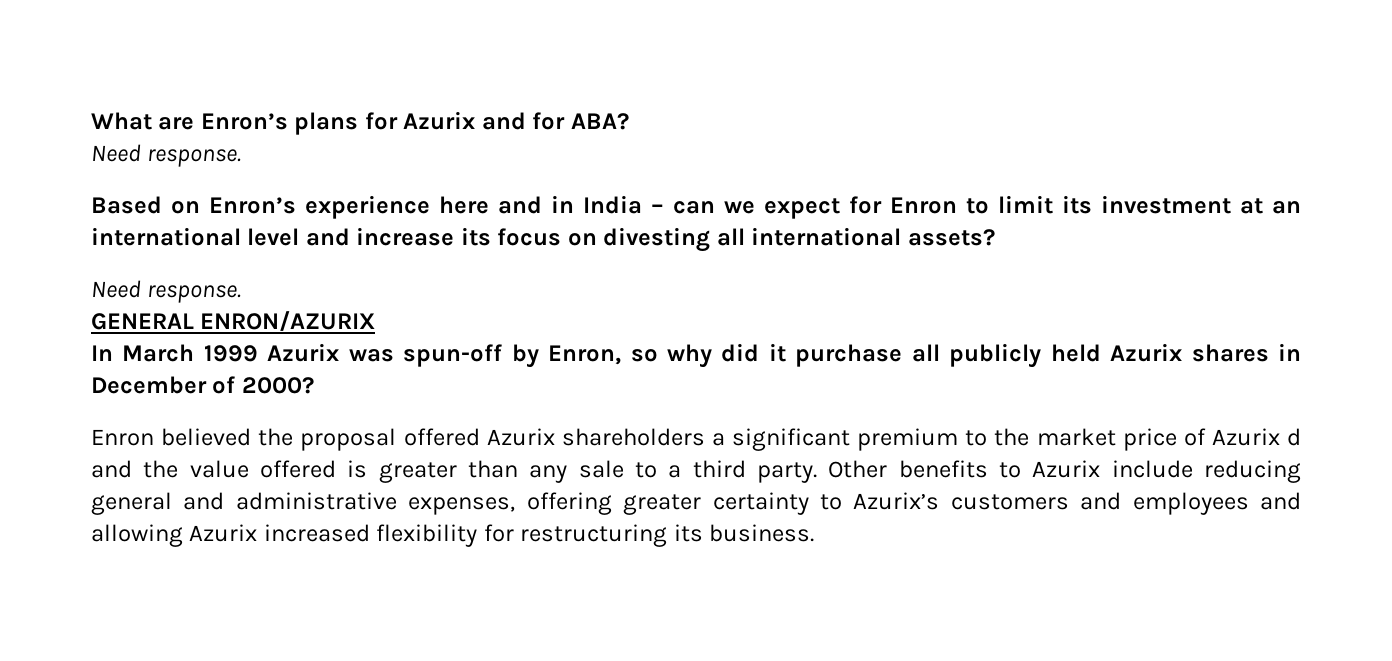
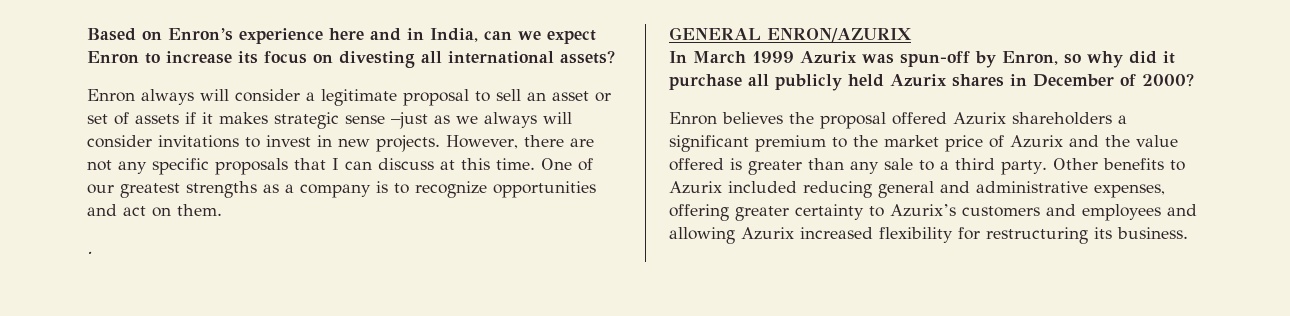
[91,111,629,135] [91,144,242,167] What are Enron’s plans for Azurix and for ABA? // Need response. // -> (87, 34) none
[583,195,664,214] India – -> [430,28,478,42] India,
[849,196,882,214] for -> (596, 37) none
[998,195,1301,214] [91,227,350,246] limit its investment at an international level and -> (160, 58) none
[91,280,242,303] Need response. -> [87,89,611,106] [87,112,572,129] [87,135,594,152] [87,158,593,175] [87,181,596,198] [87,204,222,217] [87,251,93,254] Enron always will consider a legitimate proposal to sell an asset or set of assets if it makes strategic sense –just as we always will consider invitations to invest in new projects. However, there are not any specific proposals that I can discuss at this time. One of our greatest strengths as a company is to recognize opportunities and act on them. // .
[161,428,252,446] believed -> [722,112,783,124] believes
[1287,428,1301,446] d -> (1063, 141) none
[1111,460,1193,478] include -> [728,181,797,193] included

